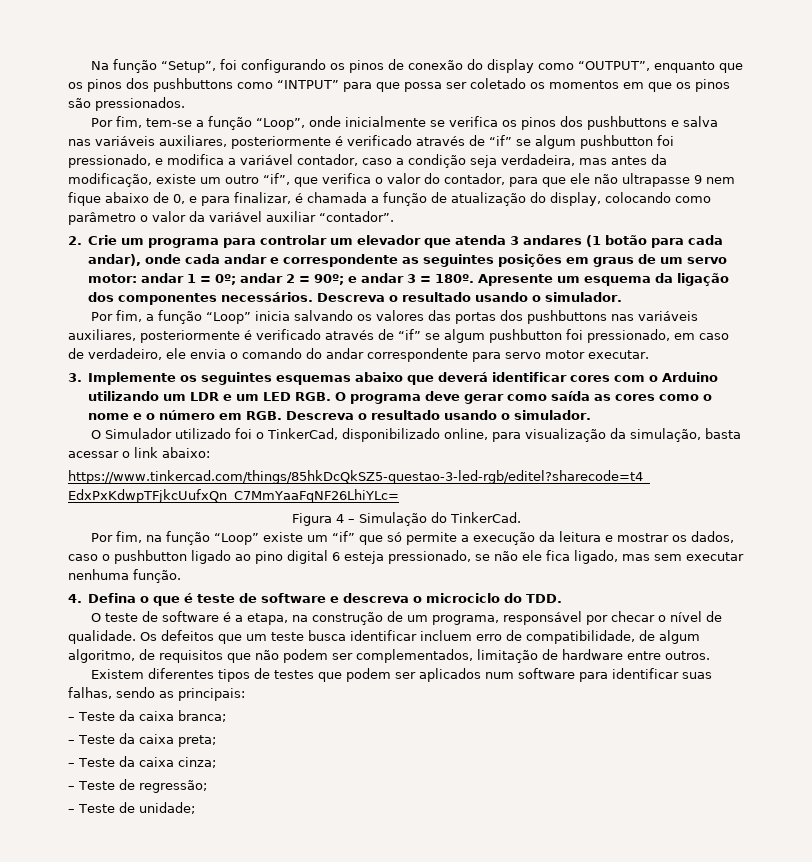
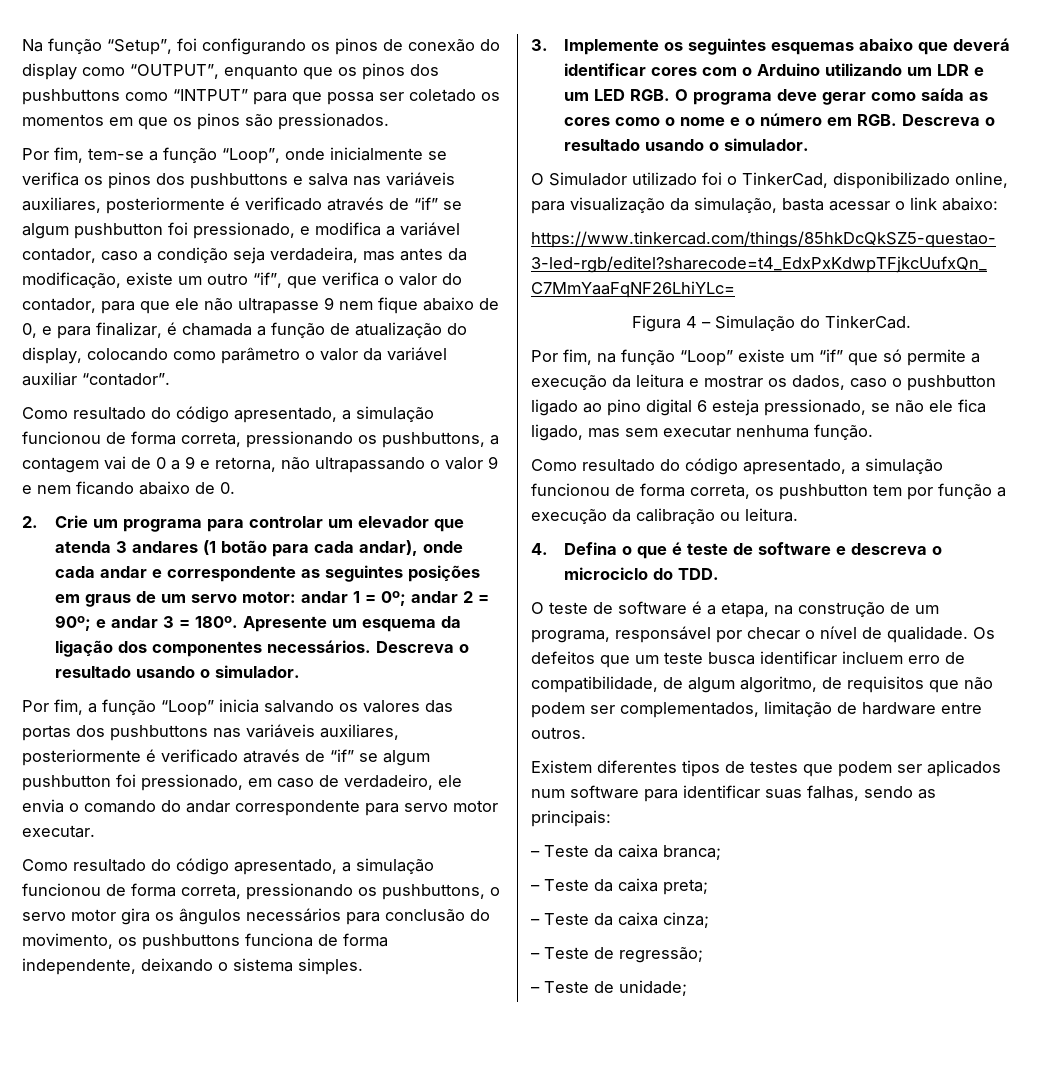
(394, 216) none -> [22,406,434,423] [22,431,499,448] [22,456,498,473] [22,481,235,495] // Como resultado do código apresentado, a simulação funcionou de forma correta, pressionando os pushbuttons, a contagem vai de 0 a 9 e retorna, não ultrapassando o valor 9 e nem ficando abaixo de 0.
(649, 354) none -> [22,858,434,875] [22,883,500,900] [22,908,490,925] [22,933,388,950] [22,958,363,975] // Como resultado do código apresentado, a simulação funcionou de forma correta, pressionando os pushbuttons, o servo motor gira os ângulos necessários para conclusão do movimento, os pushbuttons funciona de forma independente, deixando o sistema simples.
(181, 576) none -> [531,458,943,475] [531,483,1006,500] [531,508,798,524] // Como resultado do código apresentado, a simulação funcionou de forma correta, os pushbutton tem por função a execução da calibração ou leitura.

